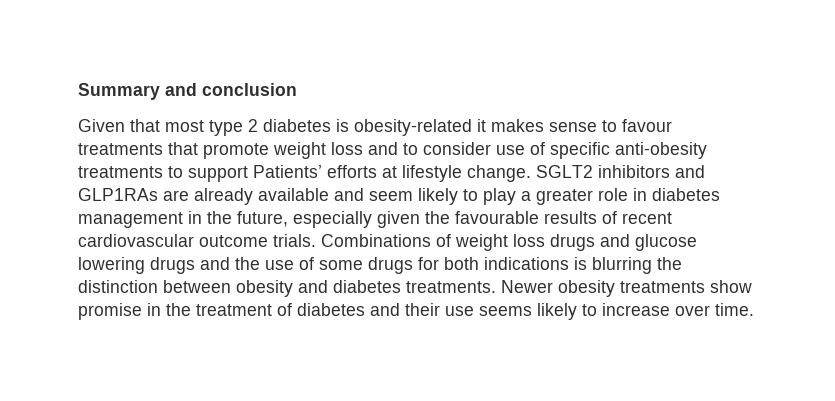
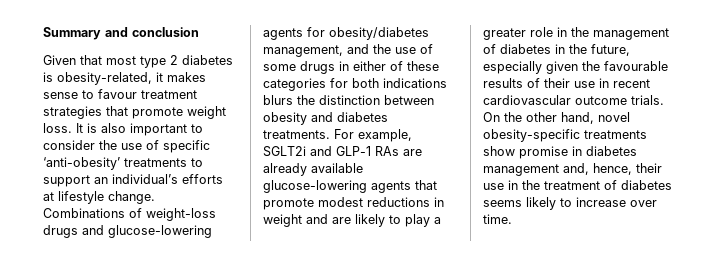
[354,119,472,136] obesity-related -> [57,72,152,85] obesity-related,
[78,143,163,155] treatments -> [141,90,197,99] [43,106,102,119] treatment strategies
[331,142,398,155] loss and -> [43,123,187,136] loss. It is also important
(491, 148) none -> [99,140,117,150] the
[615,142,707,159] anti-obesity -> [43,157,120,170] ‘anti-obesity’
[253,165,322,178] Patients’ -> [94,174,178,184] an individual’s
[536,165,705,178] [78,188,413,205] SGLT2 inhibitors and GLP1RAs are already available and seem -> [43,208,216,221] [43,225,212,238] [263,27,429,40] [263,44,433,57] [263,61,439,74] [263,78,447,91] [263,95,434,105] [263,112,388,125] [263,129,412,142] [263,146,422,157] [263,163,363,176] [263,180,437,193] [263,197,444,210] [263,214,351,227] Combinations of weight-loss drugs and glucose-lowering agents for obesity/diabetes management, and the use of some drugs in either of these categories for both indications blurs the distinction between obesity and diabetes treatments. For example, SGLT2i and GLP-1 RAs are already available glucose-lowering agents that promote modest reductions in weight and are
[652,188,720,201] [78,212,183,228] diabetes management -> [571,27,669,40] [483,44,551,54] the management of diabetes
(617, 217) none -> [544,78,609,88] their use in
[321,234,697,251] [78,257,682,274] [78,280,752,297] [78,303,142,320] Combinations of weight loss drugs and glucose lowering drugs and the use of some drugs for both indications is blurring the distinction between obesity and diabetes treatments. Newer obesity treatments show promise -> [483,112,630,124] [483,129,647,142] [483,146,637,159] [483,163,662,176] [483,183,504,190] On the other hand, novel obesity-specific treatments show promise in diabetes management and, hence, their use
[370,303,474,316] and their use -> (672, 185) none

